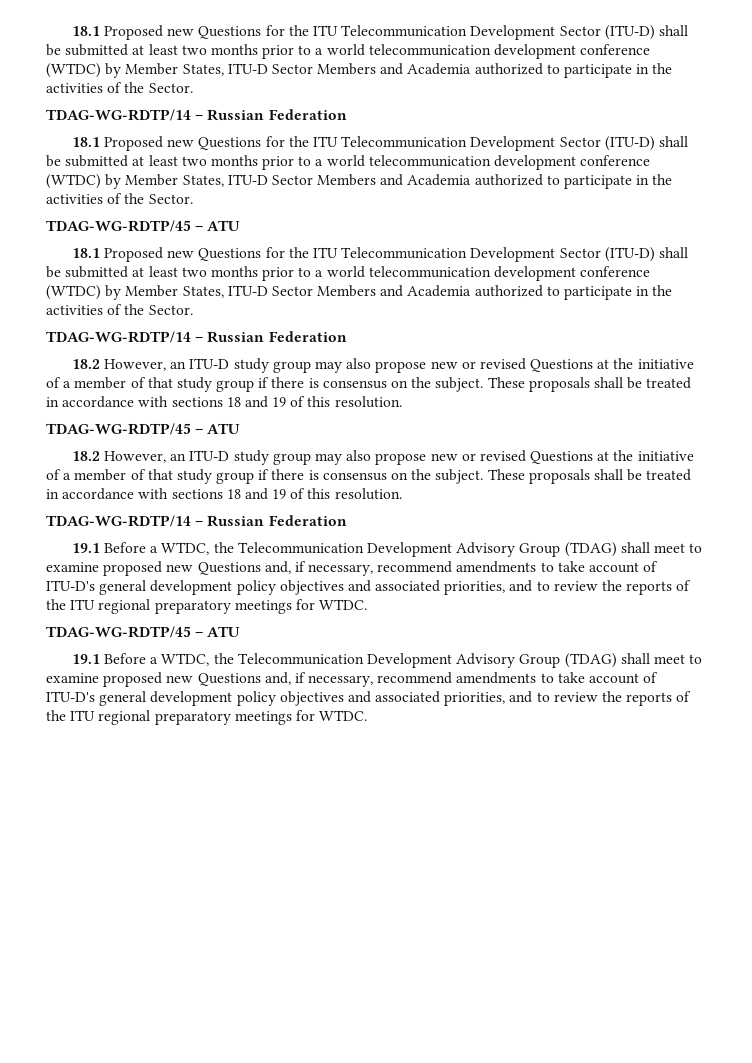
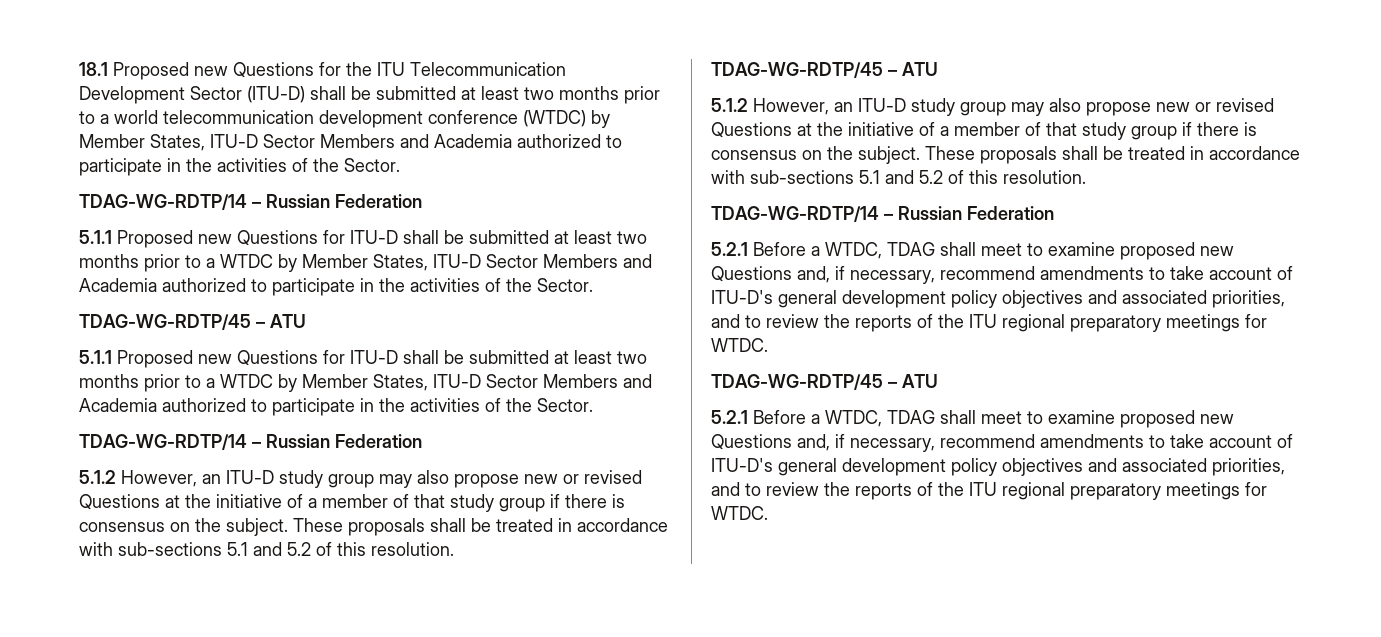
[71,136,655,151] 18.1 Proposed new Questions for the ITU Telecommunication Development Sector (ITU-D) -> [79,230,398,248] 5.1.1 Proposed new Questions for ITU-D
[326,155,651,170] [46,174,101,189] world telecommunication development conference (WTDC) -> [220,254,273,268] WTDC
[71,247,655,262] 18.1 Proposed new Questions for the ITU Telecommunication Development Sector (ITU-D) -> [79,350,398,368] 5.1.1 Proposed new Questions for ITU-D
[326,266,651,281] [46,285,101,300] world telecommunication development conference (WTDC) -> [220,374,273,388] WTDC
[71,359,100,369] 18.2 -> [79,470,116,484] 5.1.2
[171,396,287,408] sections 18 and 19 -> [118,542,311,556] sub-sections 5.1 and 5.2
[71,451,100,461] 18.2 -> [711,98,748,112] 5.1.2
[171,488,287,500] sections 18 and 19 -> [750,170,943,184] sub-sections 5.1 and 5.2
[71,542,617,557] 19.1 Before a WTDC, the Telecommunication Development Advisory Group (TDAG) -> [711,242,935,259] 5.2.1 Before a WTDC, TDAG
[71,653,617,668] 19.1 Before a WTDC, the Telecommunication Development Advisory Group (TDAG) -> [711,410,935,427] 5.2.1 Before a WTDC, TDAG

